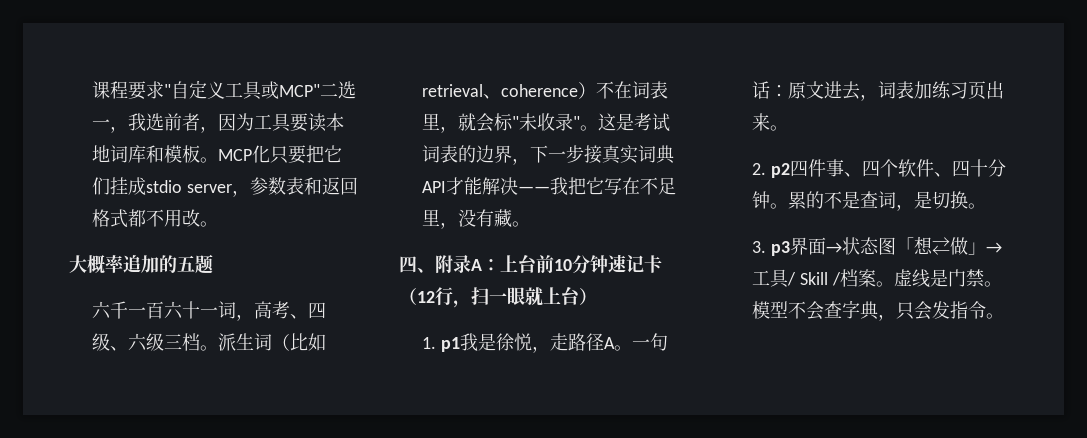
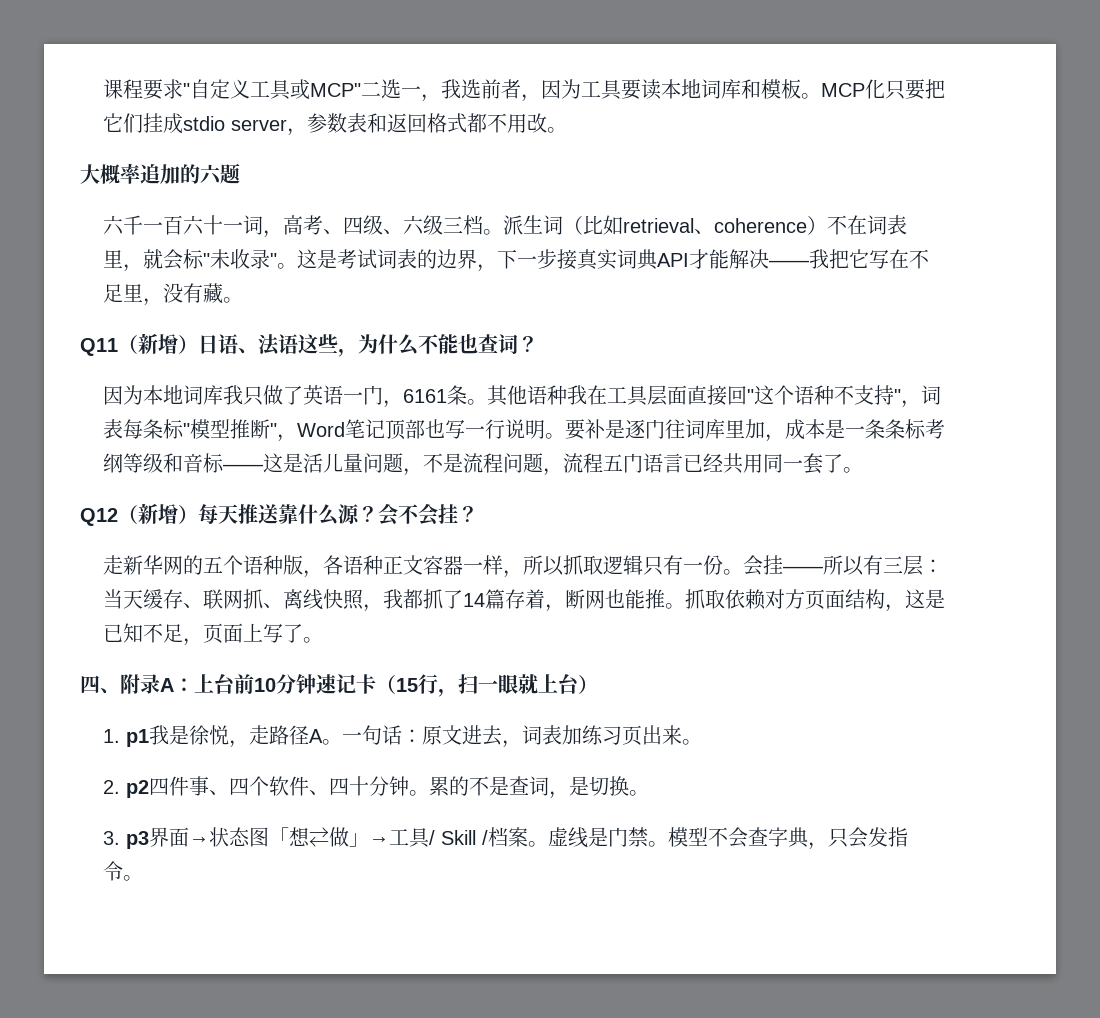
[177,255,195,272] 五 -> [200,164,222,185] 六
(531, 224) none -> [80,333,538,357] [102,385,941,408] [102,419,945,442] [102,453,863,476] [80,503,478,526] [102,555,943,578] [102,589,945,612] [102,623,323,646] // Q11（新增）日语、法语这些，为什么不能也查词？ // 因为本地词库我只做了英语一门，6161条。其他语种我在工具层面直接回"这个语种不支持"，词表每条标"模型推断"，Word笔记顶部也写一行说明。要补是逐门往词库里加，成本是一条条标考纲等级和音标——这是活儿量问题，不是流程问题，流程五门语言已经共用同一套了。 // Q12（新增）每天推送靠什么源？会不会挂？ // 走新华网的五个语种版，各语种正文容器一样，所以抓取逻辑只有一份。会挂——所以有三层：当天缓存、联网抓、离线快照，我都抓了14篇存着，断网也能推。抓取依赖对方页面结构，这是已知不足，页面上写了。
[417,291,435,303] 12 -> [396,678,418,692] 15

